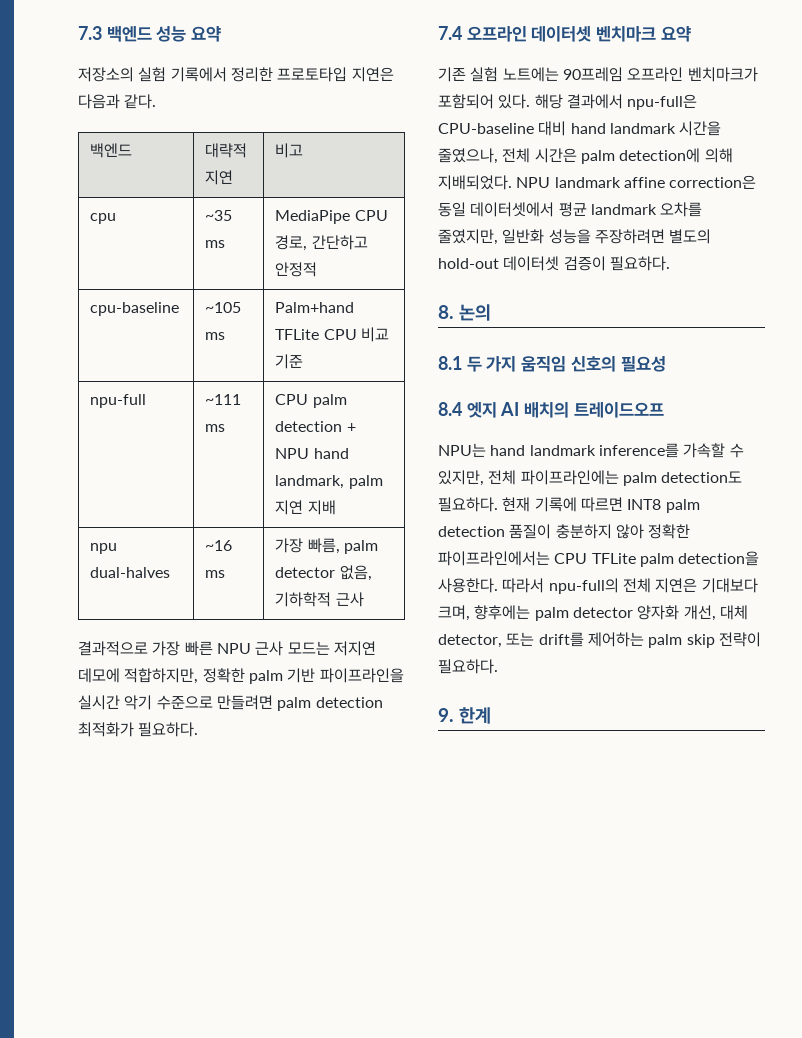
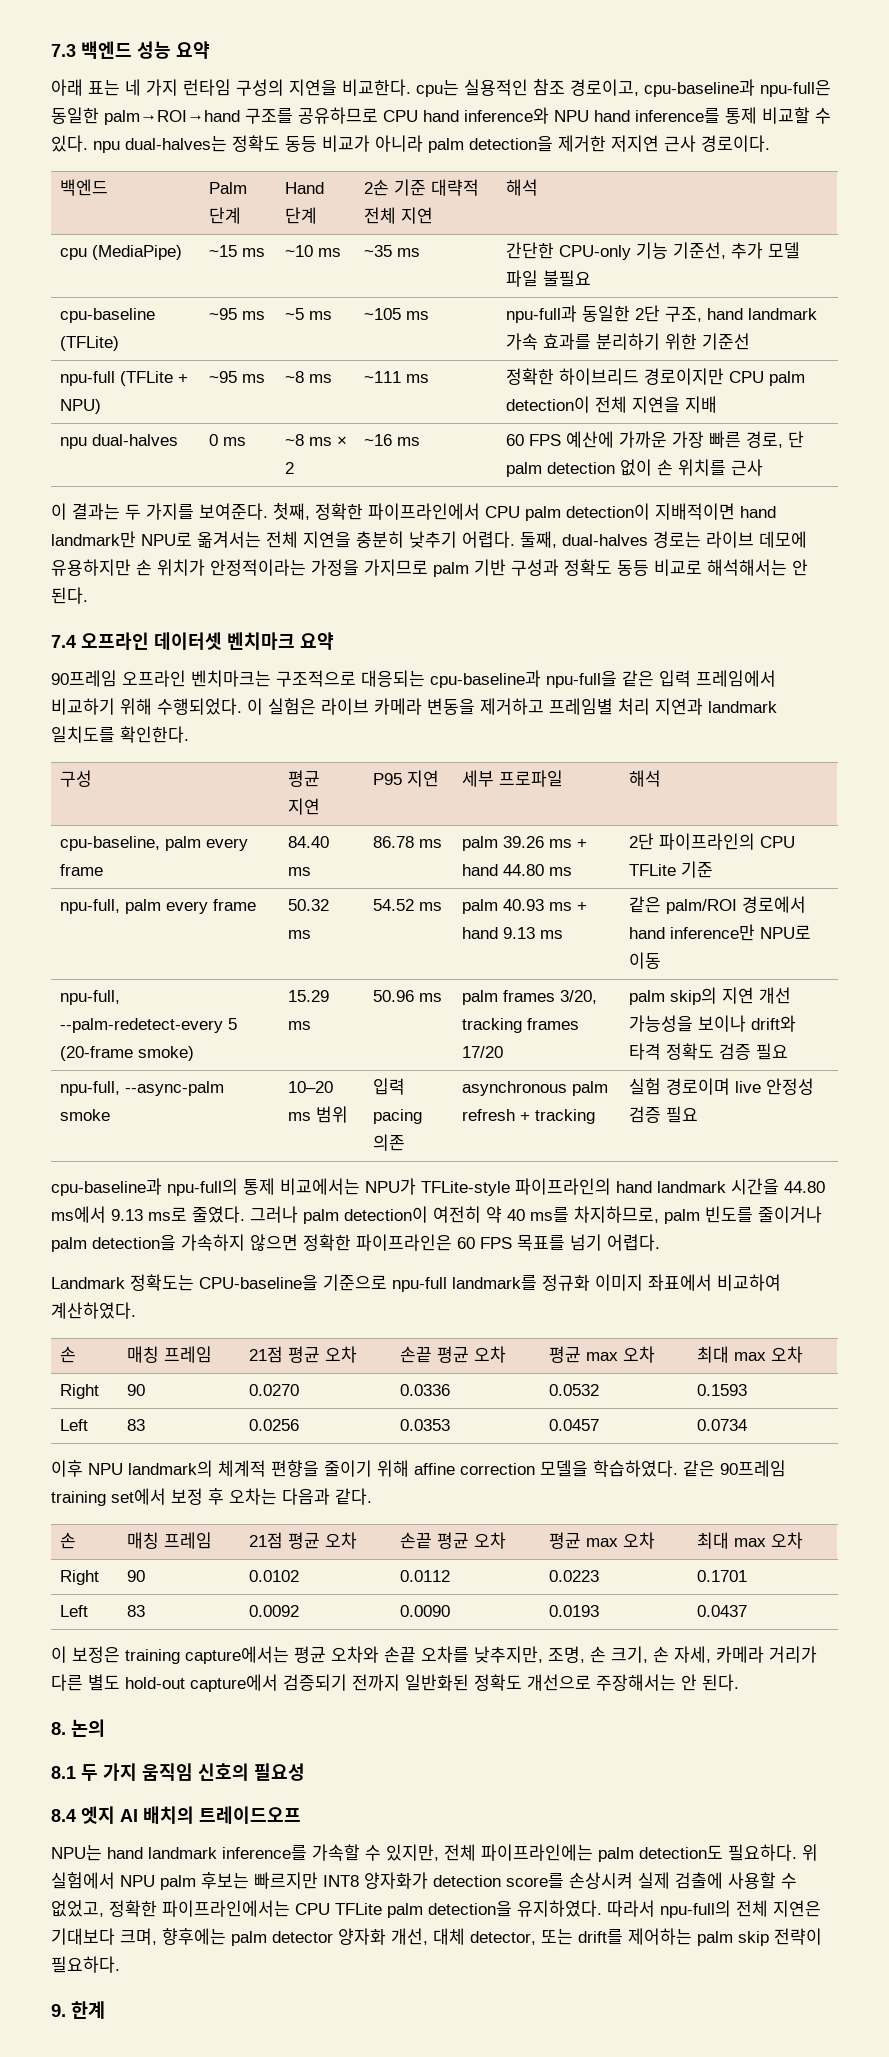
[78,67,394,82] [78,94,157,109] [90,143,133,158] [205,143,248,158] [205,170,234,185] [275,143,304,158] 저장소의 실험 기록에서 정리한 프로토타입 지연은 다음과 같다. // 백엔드 | 대략적 지연 | 비고 -> [51,79,831,97] [51,107,831,125] [51,135,770,153] [59,179,108,196] [208,182,247,194] [208,207,241,224] [284,182,324,194] [284,207,317,224] [363,179,479,196] [363,207,433,224] [505,179,538,196] 아래 표는 네 가지 런타임 구성의 지연을 비교한다. cpu는 실용적인 참조 경로이고, cpu-baseline과 npu-full은 동일한 palm→ROI→hand 구조를 공유하므로 CPU hand inference와 NPU hand inference를 통제 비교할 수 있다. npu dual-halves는 정확도 동등 비교가 아니라 palm detection을 제거한 저지연 근사 경로이다. // 백엔드 | Palm 단계 | Hand 단계 | 2손 기준 대략적 전체 지연 | 해석
[205,210,233,221] [205,240,226,248] [275,210,388,224] [275,235,368,251] [275,262,318,277] [90,302,180,316] [205,302,242,313] [205,332,226,340] [275,302,355,313] [275,327,390,342] [275,354,304,369] [90,394,147,408] [205,394,242,405] [205,424,226,432] [275,394,347,408] [275,421,356,432] [275,448,349,459] [275,475,383,489] [275,500,336,515] [90,543,118,554] [90,567,171,578] [205,540,233,551] [205,570,226,578] [275,538,379,554] [275,565,372,581] [275,592,364,607] [78,641,376,656] [78,668,404,684] [78,695,383,711] [78,722,199,737] | ~35 ms | MediaPipe CPU 경로, 간단하고 안정적 // cpu-baseline | ~105 ms | Palm+hand TFLite CPU 비교 기준 // npu-full | ~111 ms | CPU palm detection + NPU hand landmark, palm 지연 지배 // npu dual-halves | ~16 ms | 가장 빠름, palm detector 없음, 기하학적 근사 // 결과적으로 가장 빠른 NPU 근사 모드는 저지연 데모에 적합하지만, 정확한 palm 기반 파이프라인을 실시간 악기 수준으로 만들려면 palm detection 최적화가 필요하다. -> [91,245,182,260] [208,245,265,257] [284,245,341,257] [363,245,420,257] [505,242,800,260] [505,270,591,287] [59,308,155,323] [59,336,119,351] [208,308,265,320] [284,308,332,320] [363,308,429,320] [505,305,817,323] [505,333,750,350] [59,371,188,386] [59,399,101,414] [208,371,265,383] [284,371,332,383] [363,371,429,383] [505,368,805,386] [505,396,717,413] [59,434,178,449] [208,434,246,446] [284,434,347,446] [284,462,294,474] [363,434,420,446] [505,431,804,448] [505,459,763,477] [51,503,776,521] [51,531,807,548] [51,559,808,577] [51,587,88,604] (MediaPipe) | ~15 ms | ~10 ms | ~35 ms | 간단한 CPU-only 기능 기준선, 추가 모델 파일 불필요 // cpu-baseline (TFLite) | ~95 ms | ~5 ms | ~105 ms | npu-full과 동일한 2단 구조, hand landmark 가속 효과를 분리하기 위한 기준선 // npu-full (TFLite + NPU) | ~95 ms | ~8 ms | ~111 ms | 정확한 하이브리드 경로이지만 CPU palm detection이 전체 지연을 지배 // npu dual-halves | 0 ms | ~8 ms × 2 | ~16 ms | 60 FPS 예산에 가까운 가장 빠른 경로, 단 palm detection 없이 손 위치를 근사 // 이 결과는 두 가지를 보여준다. 첫째, 정확한 파이프라인에서 CPU palm detection이 지배적이면 hand landmark만 NPU로 옮겨서는 전체 지연을 충분히 낮추기 어렵다. 둘째, dual-halves 경로는 라이브 데모에 유용하지만 손 위치가 안정적이라는 가정을 가지므로 palm 기반 구성과 정확도 동등 비교로 해석해서는 안 된다.
[438,67,758,82] [438,94,698,110] [438,121,722,136] [438,148,733,164] [438,175,757,190] [438,202,703,217] [438,229,712,245] [438,256,670,271] 기존 실험 노트에는 90프레임 오프라인 벤치마크가 포함되어 있다. 해당 결과에서 npu-full은 CPU-baseline 대비 hand landmark 시간을 줄였으나, 전체 시간은 palm detection에 의해 지배되었다. NPU landmark affine correction은 동일 데이터셋에서 평균 landmark 오차를 줄였지만, 일반화 성능을 주장하려면 별도의 hold-out 데이터셋 검증이 필요하다. -> [51,670,776,688] [51,698,777,715] [51,726,189,743] [59,770,92,787] [287,770,320,787] [287,798,320,815] [372,770,439,787] [461,770,563,787] [628,770,661,787] [59,836,248,851] [59,864,103,876] [287,836,329,848] [287,867,311,876] [372,836,442,848] [461,836,587,851] [461,864,572,876] [628,833,795,850] [628,861,713,878] [59,899,256,914] [287,899,329,911] [287,930,311,939] [372,899,442,911] [461,899,587,914] [461,927,563,939] [628,896,806,914] [628,924,811,941] [628,952,661,969] [59,990,120,1005] [59,1018,237,1033] [59,1046,194,1061] [287,990,329,1002] [287,1021,311,1030] [372,990,442,1002] [461,990,597,1005] [461,1018,579,1033] [461,1046,503,1058] [628,987,791,1005] [628,1015,796,1032] [628,1043,788,1060] [59,1081,224,1096] [59,1109,110,1121] [287,1081,333,1093] [287,1106,348,1123] [372,1078,405,1095] [372,1109,422,1124] [372,1134,405,1151] [461,1081,608,1096] [461,1109,595,1124] [628,1078,814,1095] [628,1106,698,1123] [51,1178,825,1196] [51,1206,822,1224] [51,1234,660,1252] [51,1274,781,1292] [51,1302,136,1319] [59,1346,76,1363] [126,1346,212,1363] [248,1346,357,1363] [399,1346,506,1363] [548,1346,655,1363] [696,1346,803,1363] [59,1384,99,1399] [126,1384,145,1396] [248,1384,299,1396] [399,1384,450,1396] [548,1384,599,1396] [696,1384,747,1396] [59,1419,88,1431] [126,1419,145,1431] [248,1419,299,1431] [399,1419,450,1431] [548,1419,599,1431] [696,1419,747,1431] [51,1460,786,1477] [51,1488,372,1506] [59,1532,76,1549] [126,1532,212,1549] [248,1532,357,1549] [399,1532,506,1549] [548,1532,655,1549] [696,1532,803,1549] [59,1570,99,1585] [126,1570,145,1582] [248,1570,299,1582] [399,1570,450,1582] [548,1570,599,1582] [696,1570,747,1582] [59,1605,88,1617] [126,1605,145,1617] [248,1605,299,1617] [399,1605,450,1617] [548,1605,599,1617] [696,1605,747,1617] [51,1646,817,1664] [51,1674,739,1692] 90프레임 오프라인 벤치마크는 구조적으로 대응되는 cpu-baseline과 npu-full을 같은 입력 프레임에서 비교하기 위해 수행되었다. 이 실험은 라이브 카메라 변동을 제거하고 프레임별 처리 지연과 landmark 일치도를 확인한다. // 구성 | 평균 지연 | P95 지연 | 세부 프로파일 | 해석 // cpu-baseline, palm every frame | 84.40 ms | 86.78 ms | palm 39.26 ms + hand 44.80 ms | 2단 파이프라인의 CPU TFLite 기준 // npu-full, palm every frame | 50.32 ms | 54.52 ms | palm 40.93 ms + hand 9.13 ms | 같은 palm/ROI 경로에서 hand inference만 NPU로 이동 // npu-full, --palm-redetect-every 5 (20-frame smoke) | 15.29 ms | 50.96 ms | palm frames 3/20, tracking frames 17/20 | palm skip의 지연 개선 가능성을 보이나 drift와 타격 정확도 검증 필요 // npu-full, --async-palm smoke | 10–20 ms 범위 | 입력 pacing 의존 | asynchronous palm refresh + tracking | 실험 경로이며 live 안정성 검증 필요 // cpu-baseline과 npu-full의 통제 비교에서는 NPU가 TFLite-style 파이프라인의 hand landmark 시간을 44.80 ms에서 9.13 ms로 줄였다. 그러나 palm detection이 여전히 약 40 ms를 차지하므로, palm 빈도를 줄이거나 palm detection을 가속하지 않으면 정확한 파이프라인은 60 FPS 목표를 넘기 어렵다. // Landmark 정확도는 CPU-baseline을 기준으로 npu-full landmark를 정규화 이미지 좌표에서 비교하여 계산하였다. // 손 | 매칭 프레임 | 21점 평균 오차 | 손끝 평균 오차 | 평균 max 오차 | 최대 max 오차 // Right | 90 | 0.0270 | 0.0336 | 0.0532 | 0.1593 // Left | 83 | 0.0256 | 0.0353 | 0.0457 | 0.0734 // 이후 NPU landmark의 체계적 편향을 줄이기 위해 affine correction 모델을 학습하였다. 같은 90프레임 training set에서 보정 후 오차는 다음과 같다. // 손 | 매칭 프레임 | 21점 평균 오차 | 손끝 평균 오차 | 평균 max 오차 | 최대 max 오차 // Right | 90 | 0.0102 | 0.0112 | 0.0223 | 0.1701 // Left | 83 | 0.0092 | 0.0090 | 0.0193 | 0.0437 // 이 보정은 training capture에서는 평균 오차와 손끝 오차를 낮추지만, 조명, 손 크기, 손 자세, 카메라 거리가 다른 별도 hold-out capture에서 검증되기 전까지 일반화된 정확도 개선으로 주장해서는 안 된다.
[502,497,700,513] [438,524,644,539] 현재 기록에 따르면 INT8 palm detection 품질이 충분하지 않아 -> [802,1844,818,1861] [51,1872,797,1890] [51,1900,104,1917] 위 실험에서 NPU palm 후보는 빠르지만 INT8 양자화가 detection score를 손상시켜 실제 검출에 사용할 수 없었고,
[438,578,498,593] 사용한다. -> [517,1900,602,1917] 유지하였다.

